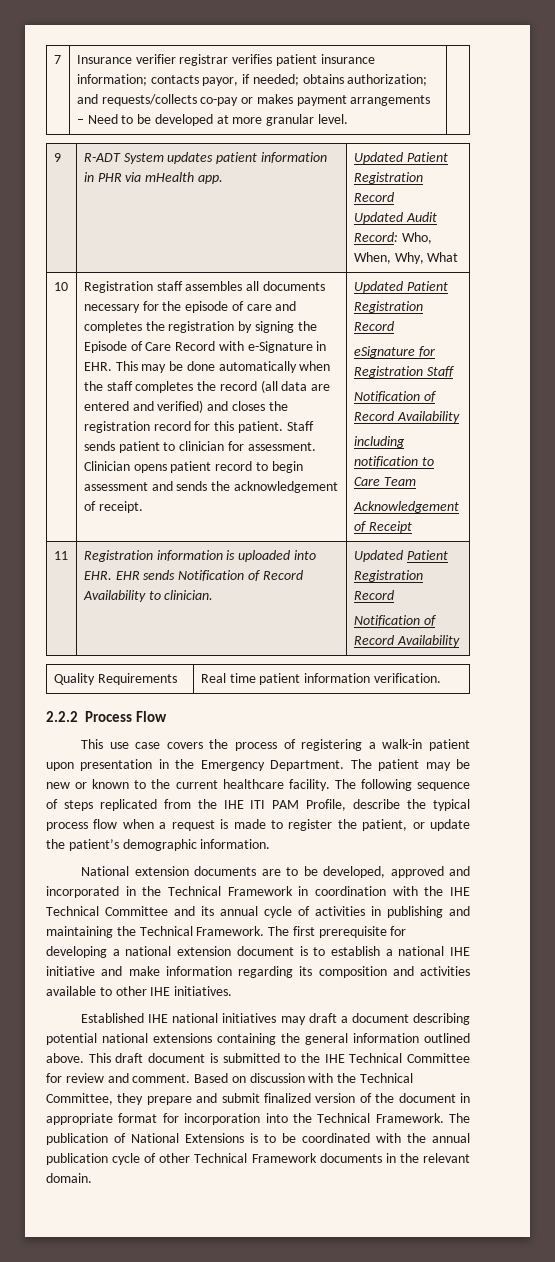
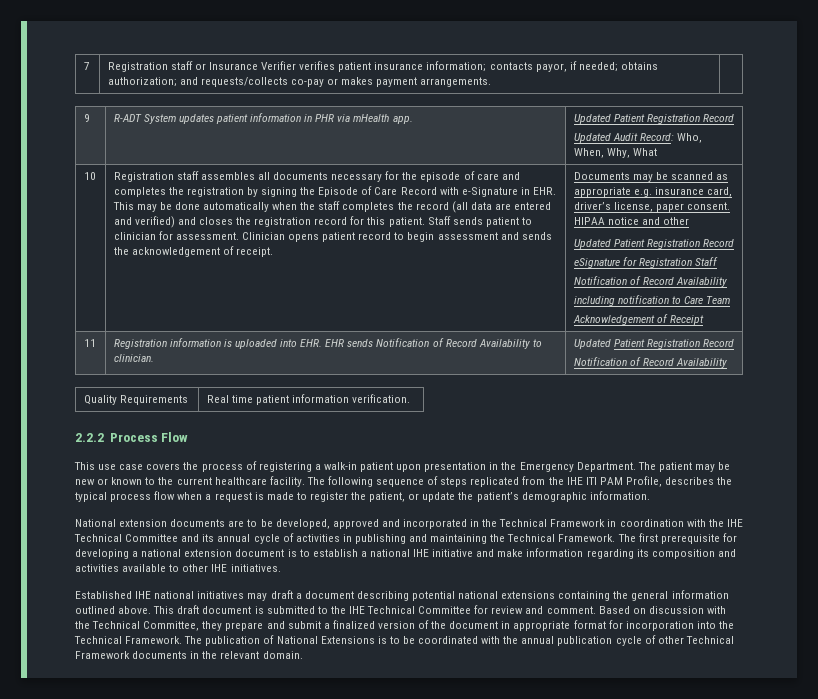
[76,54,229,66] Insurance verifier registrar -> [107,61,297,72] Registration staff or Insurance Verifier
[350,95,431,106] [76,114,348,126] arrangements – Need to be developed at more granular level. -> [420,77,492,87] arrangements.
(143, 507) none -> [573,172,729,182] [573,187,732,197] [573,202,730,212] [573,217,689,225] Documents may be scanned as appropriate e.g. insurance card, driver’s license, paper consent. HIPAA notice and other //
[353,799,401,809] describe -> [665,477,715,485] describes
(260, 1098) none -> [323,623,330,629] a

